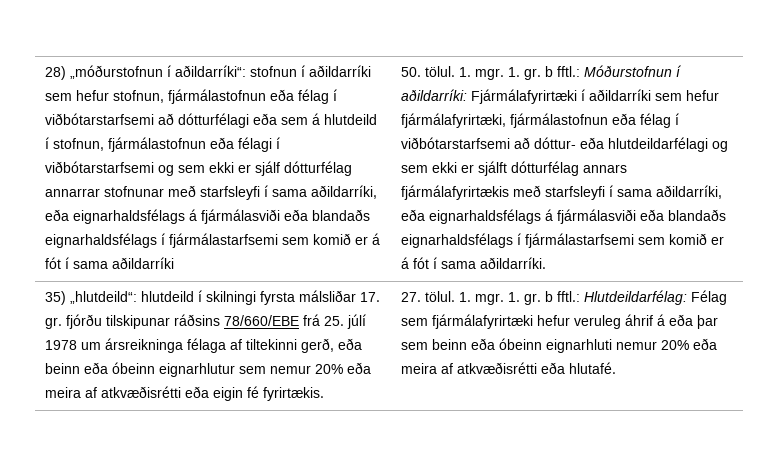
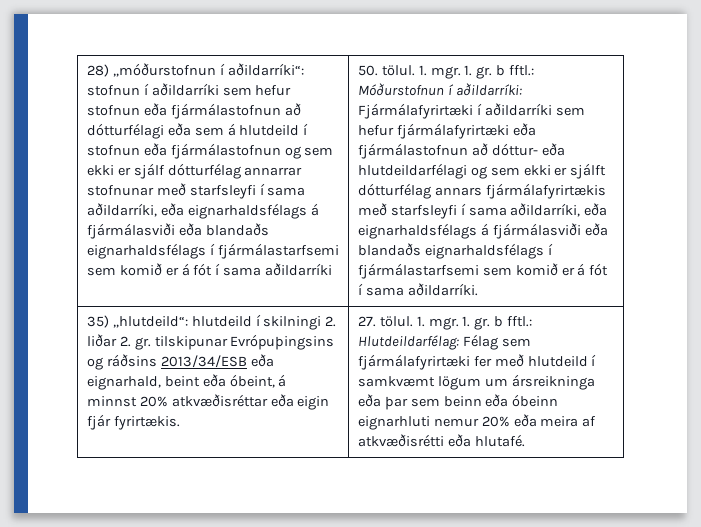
[112,89,337,104] [44,113,154,125] stofnun, fjármálastofnun eða félag í viðbótarstarfsemi -> [86,103,281,119] stofnun eða fjármálastofnun
[52,137,280,152] [44,161,154,173] stofnun, fjármálastofnun eða félagi í viðbótarstarfsemi -> [86,143,281,159] stofnun eða fjármálastofnun
[400,113,679,128] [400,137,510,149] fjármálafyrirtæki, fjármálastofnun eða félag í viðbótarstarfsemi -> [396,123,536,139] [357,143,468,159] fjármálafyrirtæki eða fjármálastofnun
[259,290,380,305] [44,314,366,329] [44,338,362,353] [44,362,371,377] [44,386,181,398] fyrsta málsliðar 17. gr. fjórðu tilskipunar ráðsins 78/660/EBE frá 25. júlí 1978 um ársreikninga félaga af tiltekinni gerð, eða beinn eða óbeinn eignarhlutur sem nemur 20% eða meira af atkvæðisrétti -> [325,316,337,327] [86,334,335,350] [86,354,274,370] [86,374,287,390] [86,394,268,407] 2. liðar 2. gr. tilskipunar Evrópuþingsins og ráðsins 2013/34/ESB eða eignarhald, beint eða óbeint, á minnst 20% atkvæðisréttar
[246,386,259,398] fé -> [86,414,111,430] fjár
[536,314,665,329] hefur veruleg áhrif á -> [473,354,597,367] [357,374,595,390] fer með hlutdeild í samkvæmt lögum um ársreikninga

